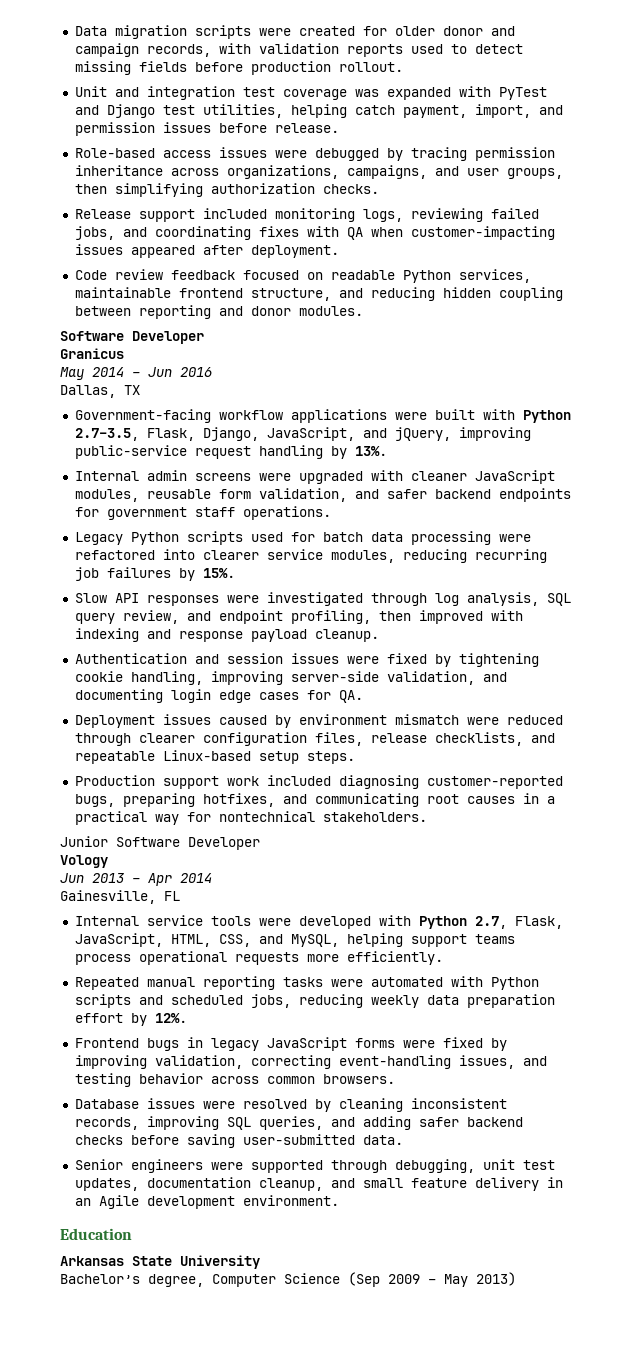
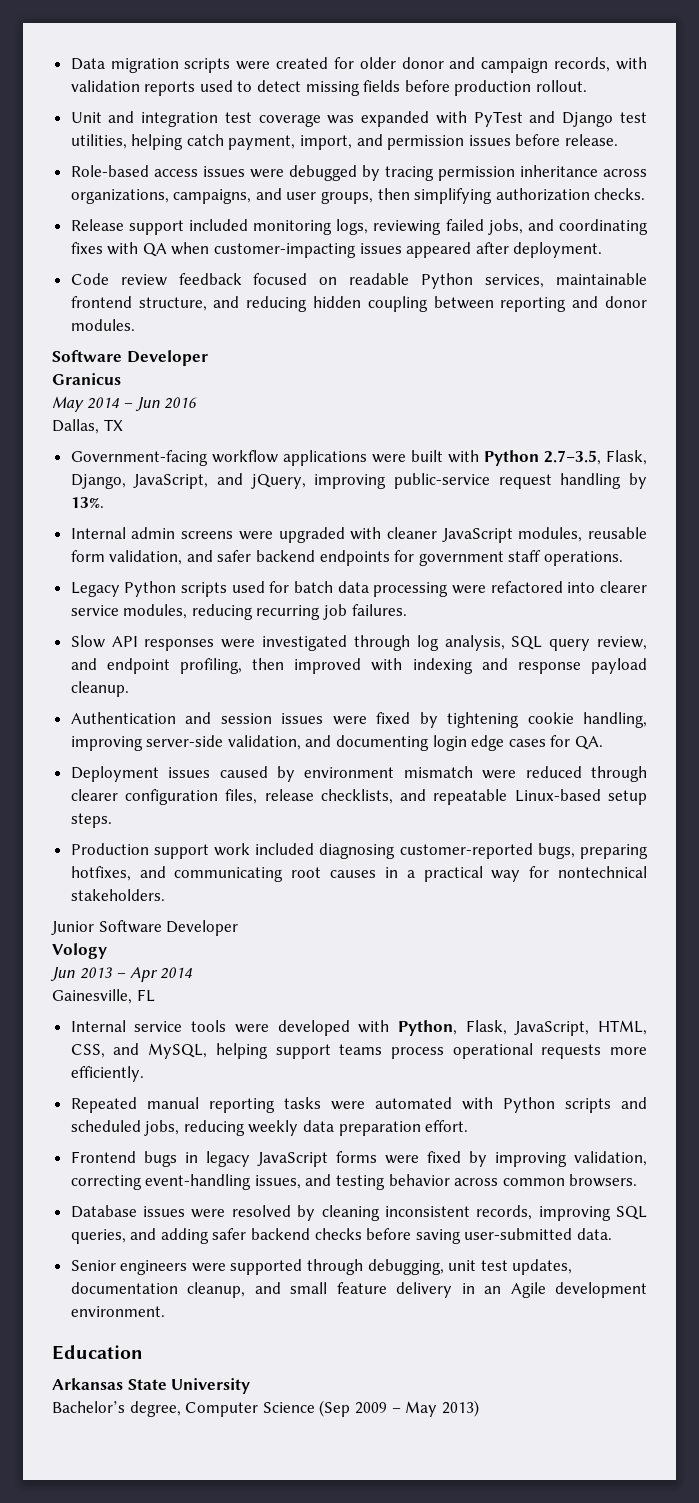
[106,567,235,581] failures by 15%. -> [351,604,407,616] failures.
[418,916,507,929] Python 2.7, -> [397,1020,457,1036] Python,
[74,1013,187,1026] effort by 12%. -> [425,1120,469,1132] effort.

